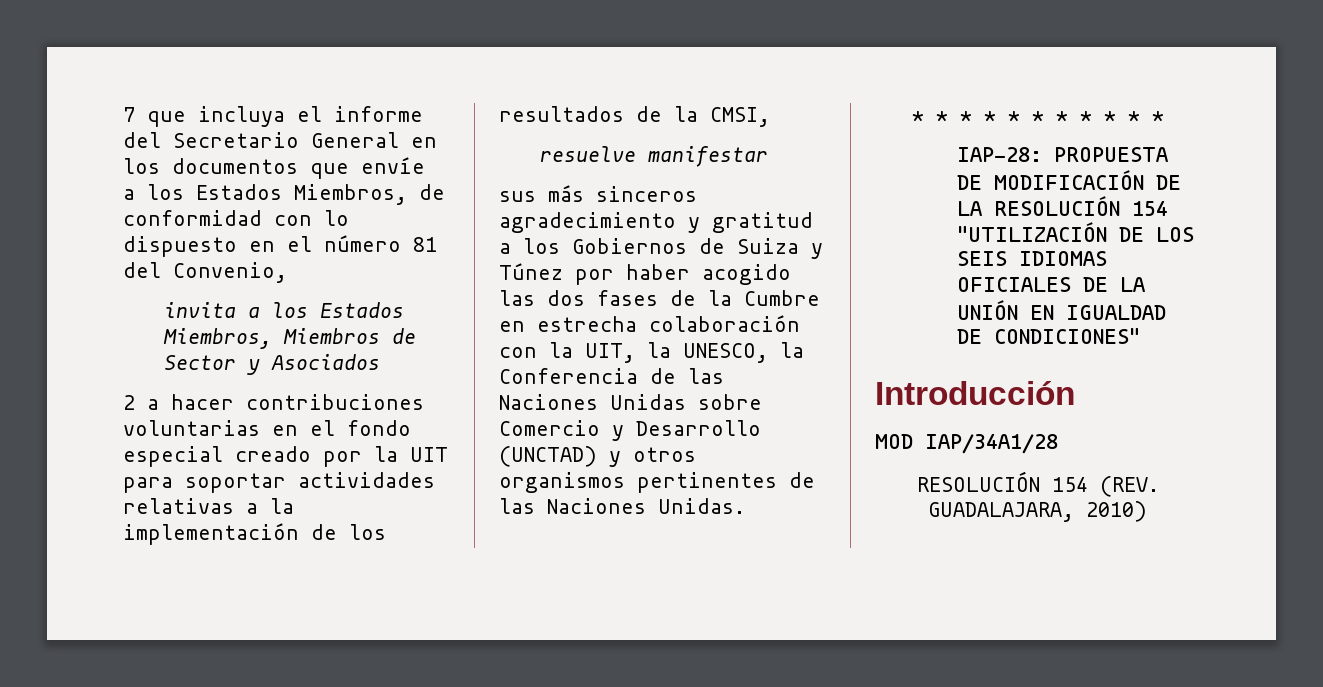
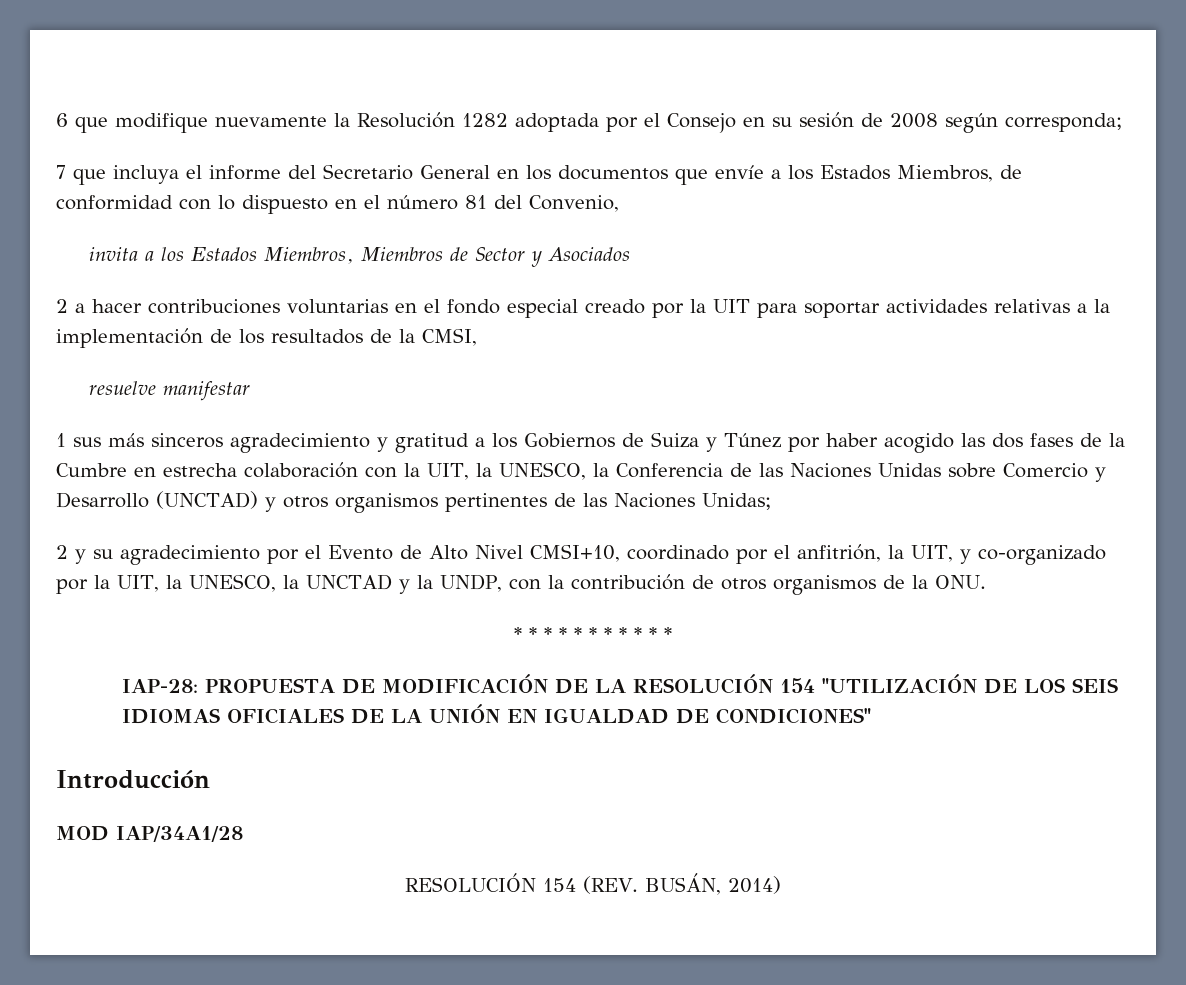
(123, 114) none -> [56,112,1122,133] 6 que modifique nuevamente la Resolución 1282 adoptada por el Consejo en su sesión de 2008 según corresponda; //
(768, 156) none -> [56,433,66,447] 1
[658,498,745,514] Unidas. -> [701,493,771,510] [56,544,1106,565] [56,574,986,595] Unidas; // 2 y su agradecimiento por el Evento de Alto Nivel CMSI+10, coordinado por el anfitrión, la UIT, y co-organizado por la UIT, la UNESCO, la UNCTAD y la UNDP, con la contribución de otros organismos de la ONU.
[928,501,1147,522] GUADALAJARA, 2010) -> [645,873,782,895] BUSÁN, 2014)

